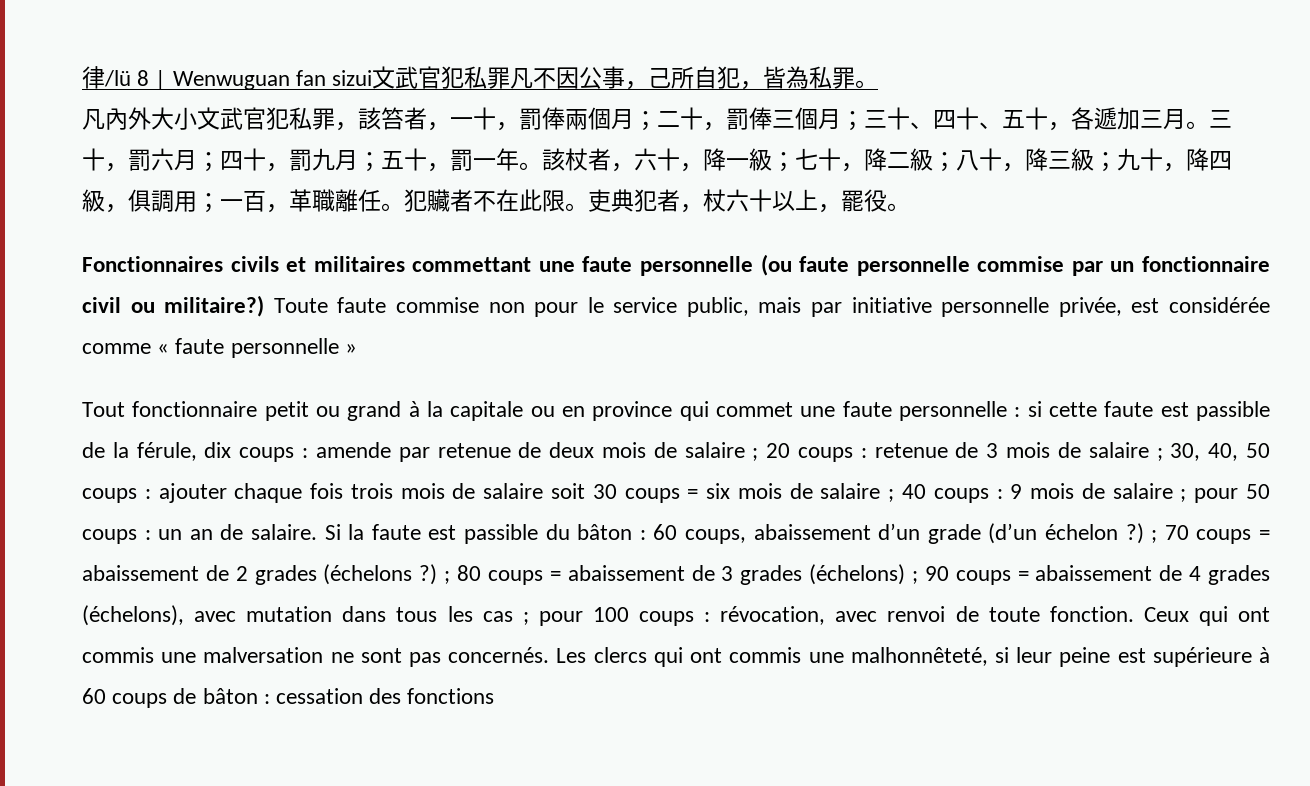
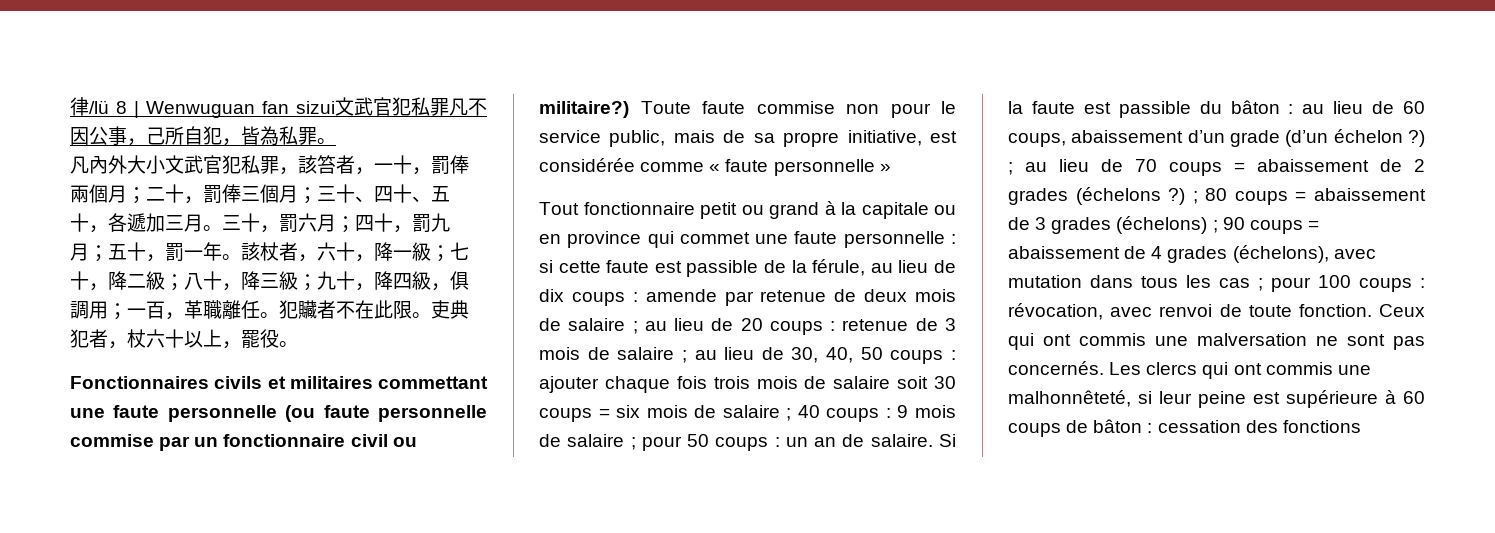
[811,297,1122,317] par initiative personnelle privée, -> [723,130,922,147] de sa propre initiative,
(197, 451) none -> [870,260,957,273] au lieu de
(759, 454) none -> [644,318,734,331] au lieu de
(1163, 454) none -> [694,347,784,360] au lieu de
(646, 535) none -> [1302,101,1395,114] au lieu de
(1158, 536) none -> [1025,159,1123,172] au lieu de

